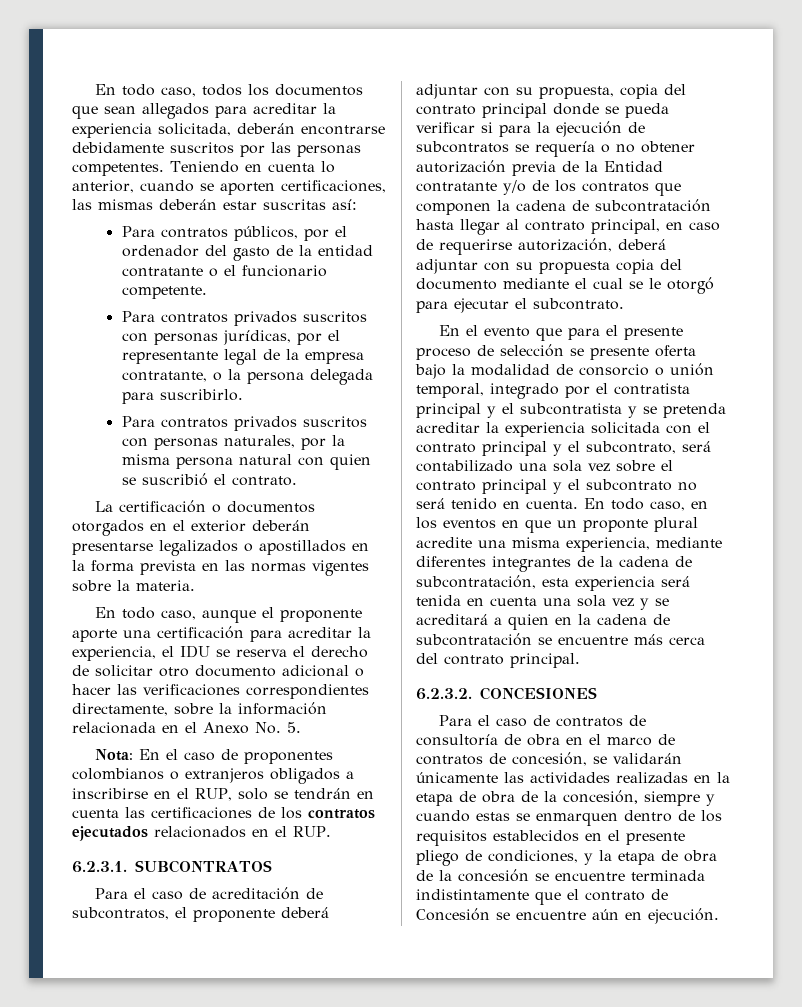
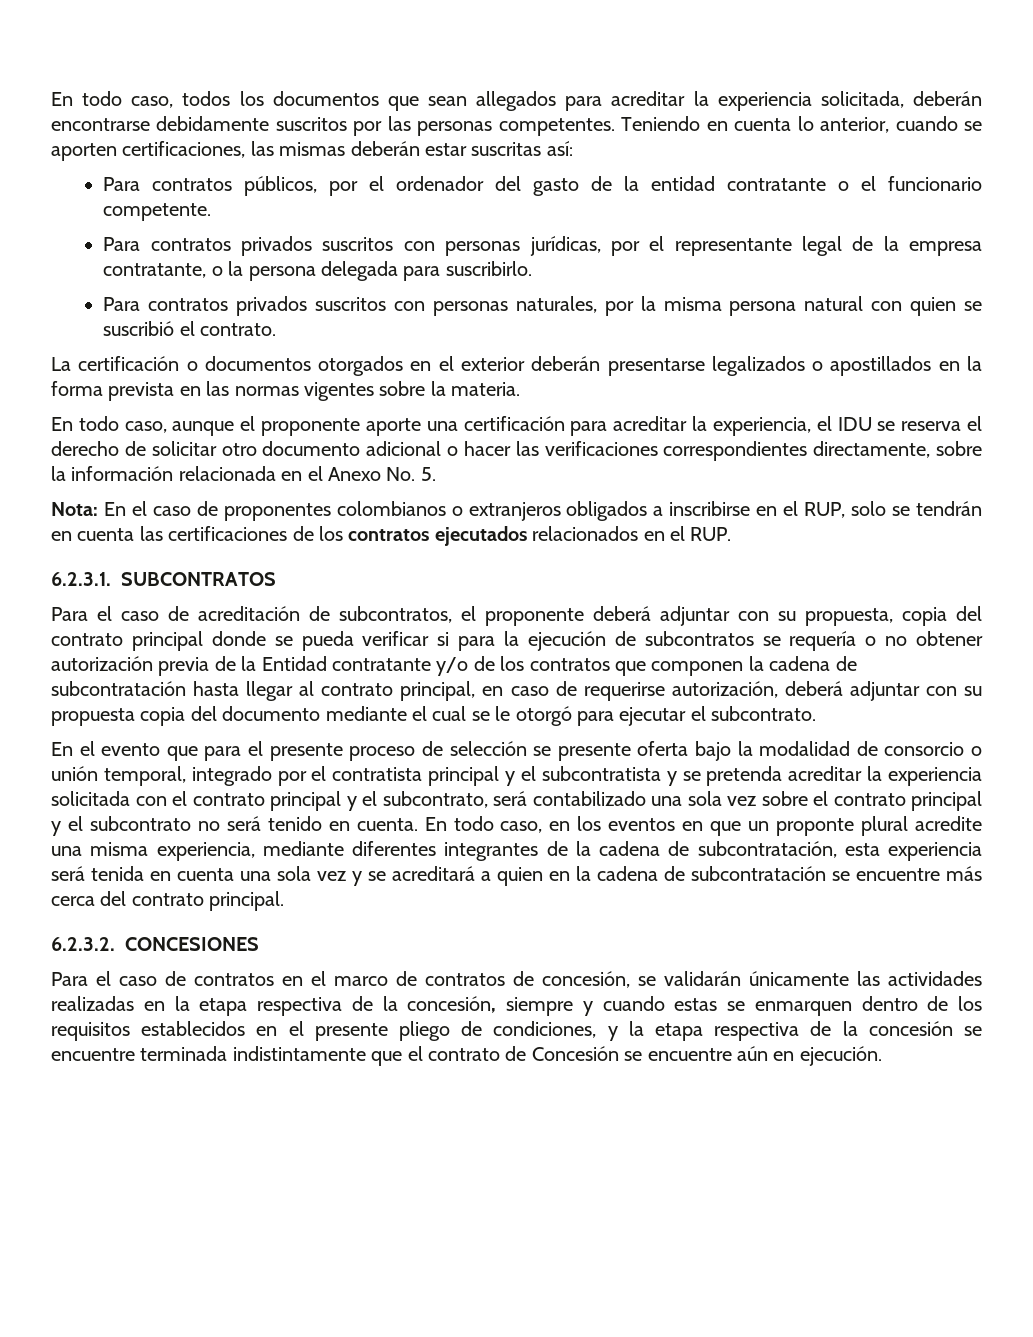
[629,715,647,726] [416,734,560,746] de consultoría de obra -> (274, 979) none
[459,791,515,803] de obra -> [257,997,342,1016] respectiva
[661,850,717,862] de obra -> [714,1022,800,1041] respectiva

